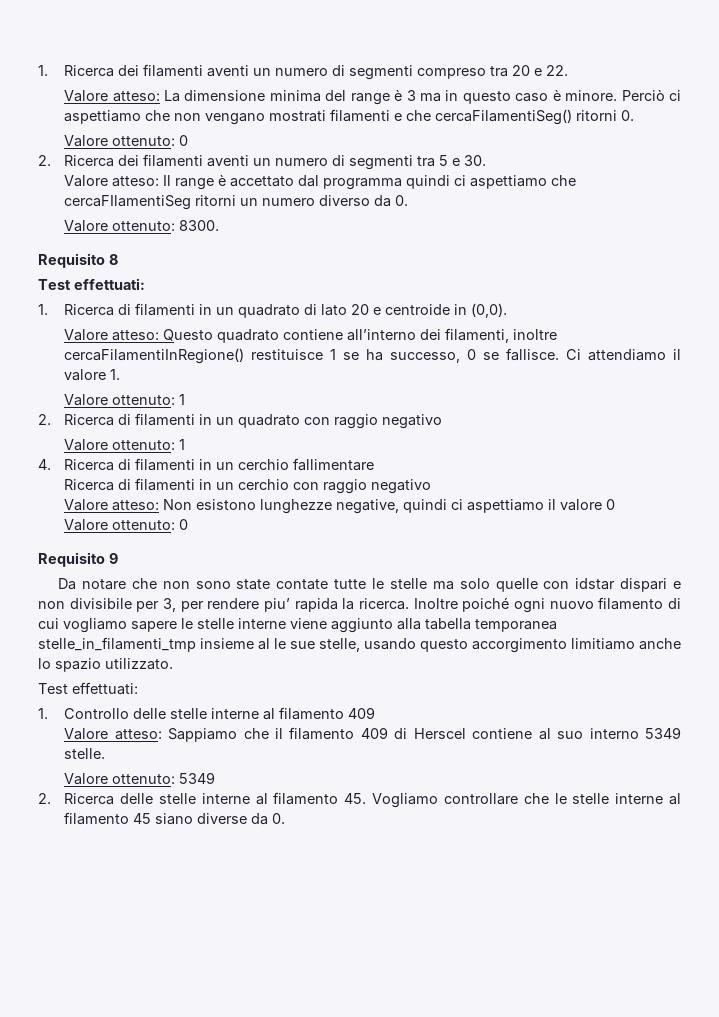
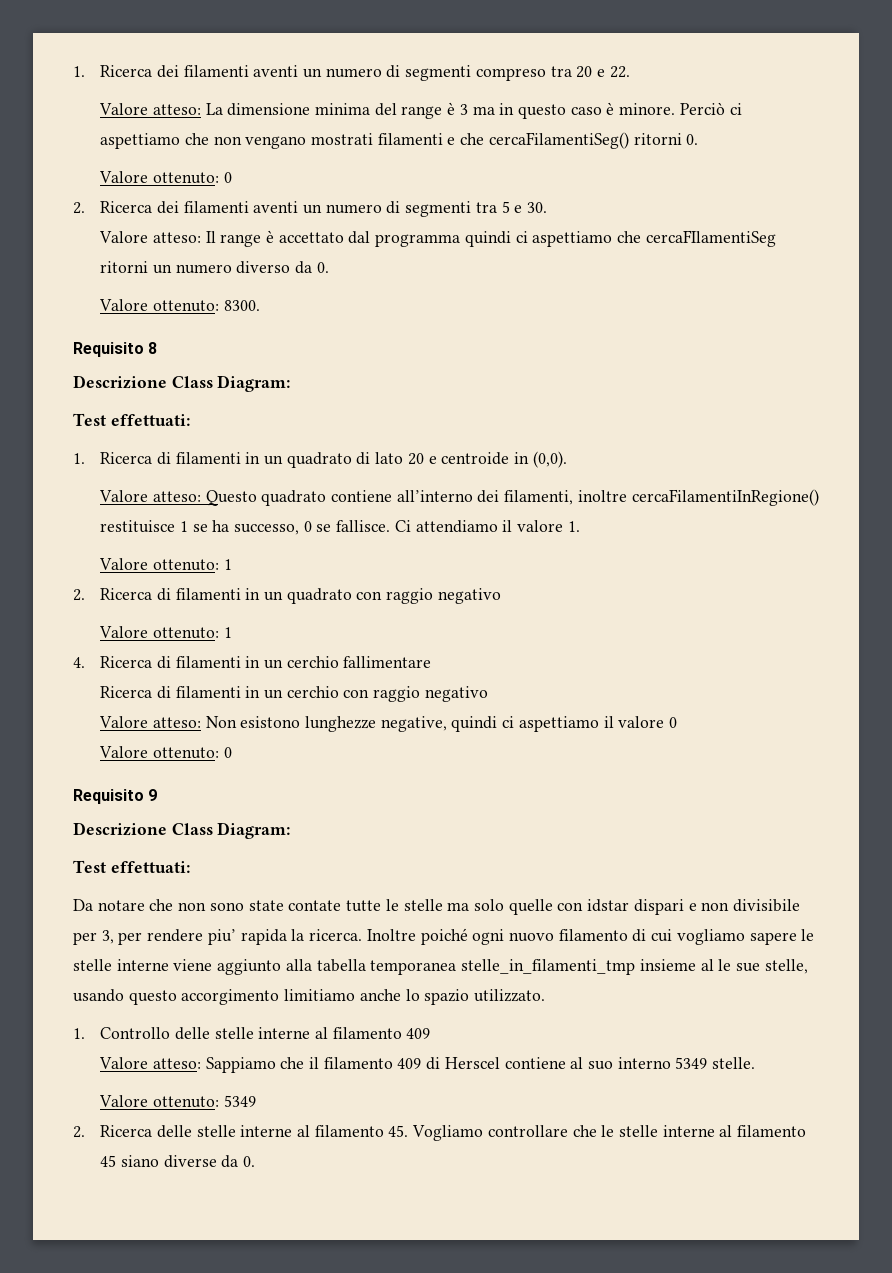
(118, 259) none -> [73,375,291,392] // Descrizione Class Diagram:
(118, 558) none -> [73,822,291,839] [73,860,190,873] // Descrizione Class Diagram: // Test effettuati:
[38,682,138,695] // Test effettuati: -> (546, 995) none

